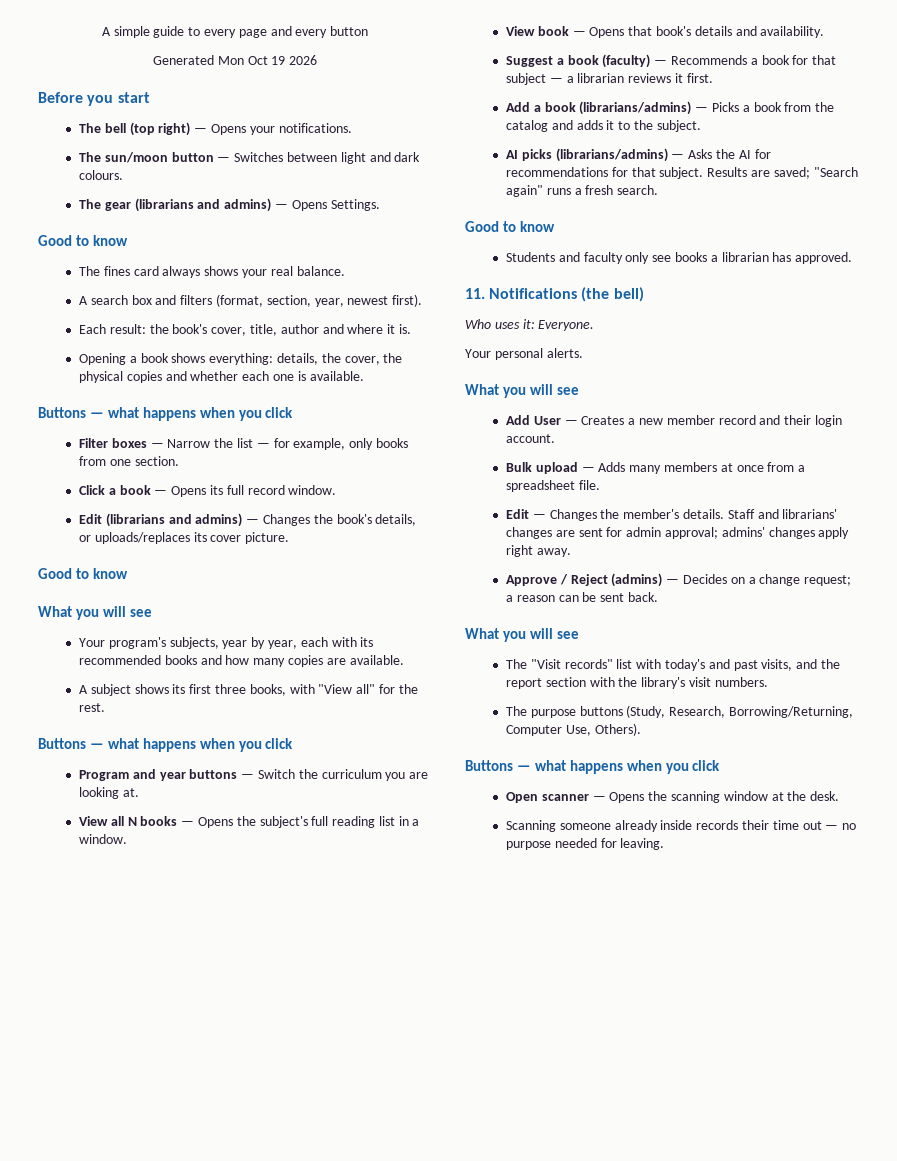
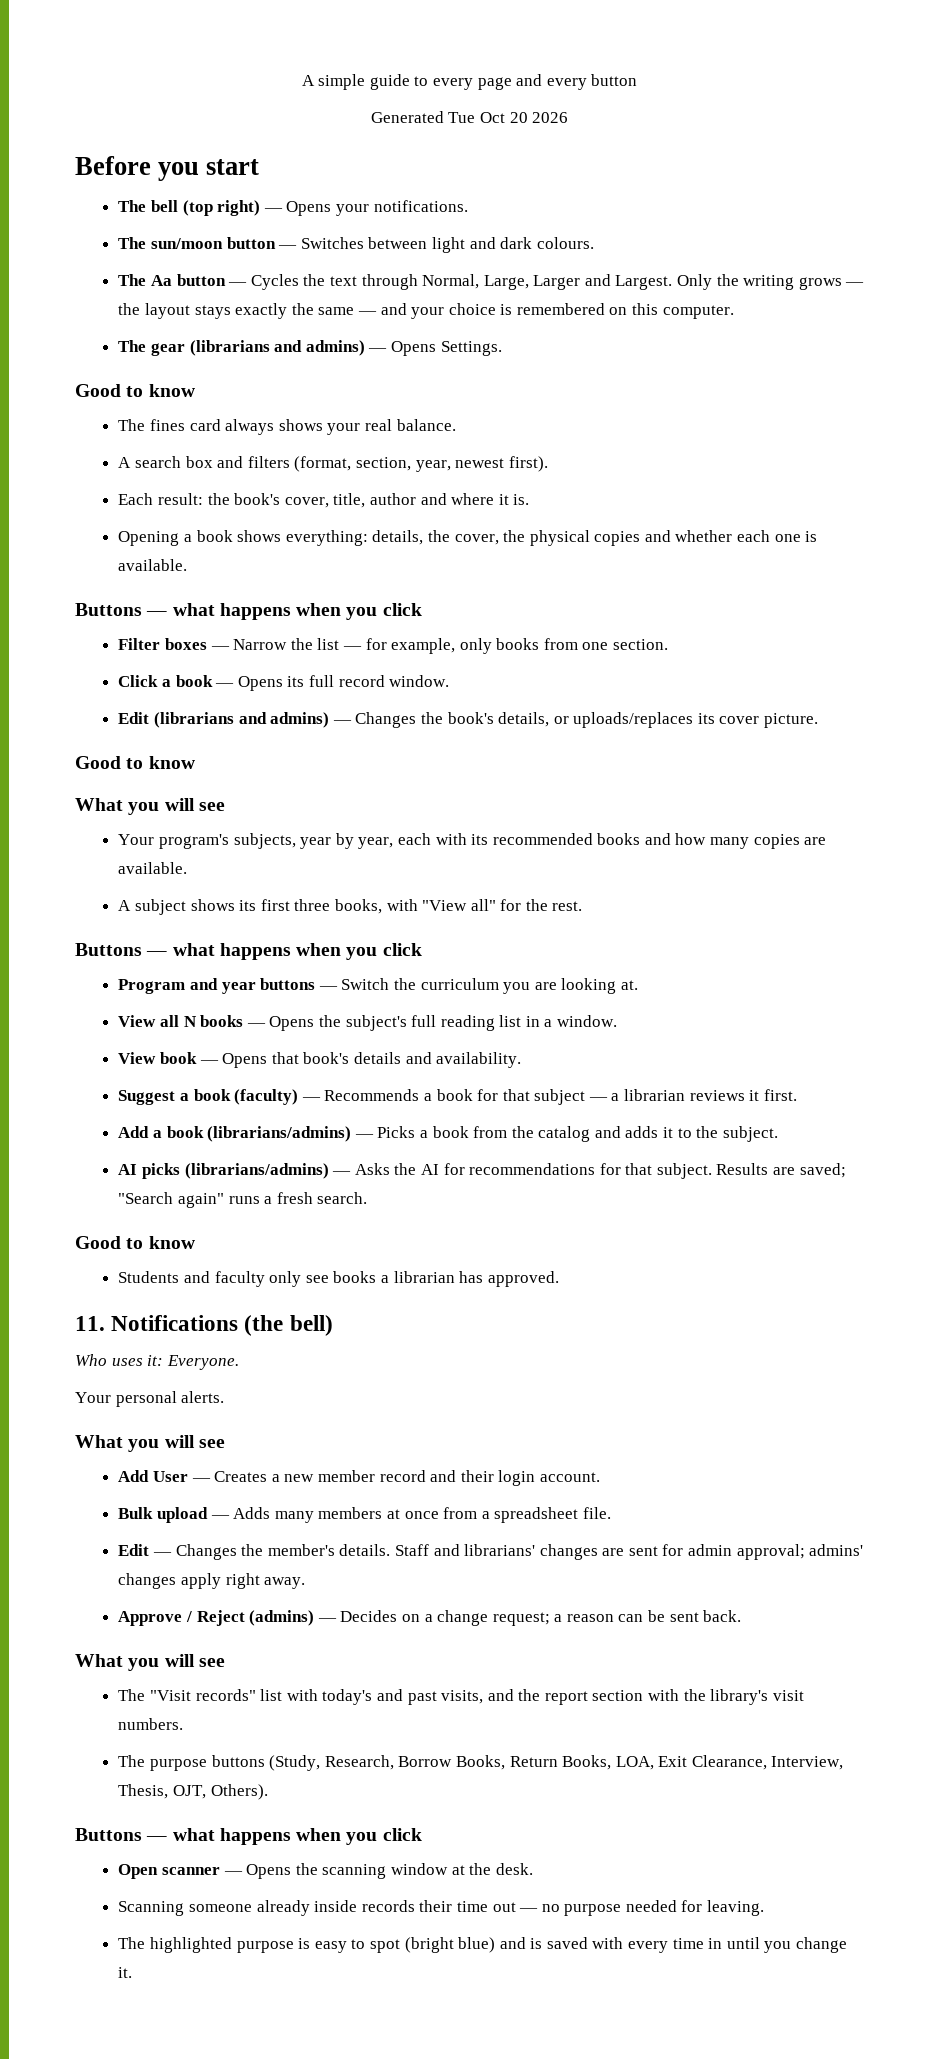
[217,56,286,65] Mon Oct 19 -> [448,112,528,123] Tue Oct 20
(124, 175) none -> [118,274,865,290] [118,303,734,319] // The Aa button — Cycles the text through Normal, Large, Larger and Largest. Only the writing grows — the layout stays exactly the same — and your choice is remembered on this computer.
[728,706,853,718] [506,725,591,736] Borrowing/Returning, Computer Use, -> [398,1755,844,1770] [118,1784,206,1799] Borrow Books, Return Books, LOA, Exit Clearance, Interview, Thesis, OJT,
(665, 844) none -> [118,1937,848,1953] [118,1967,133,1978] // The highlighted purpose is easy to spot (bright blue) and is saved with every time in until you change it.

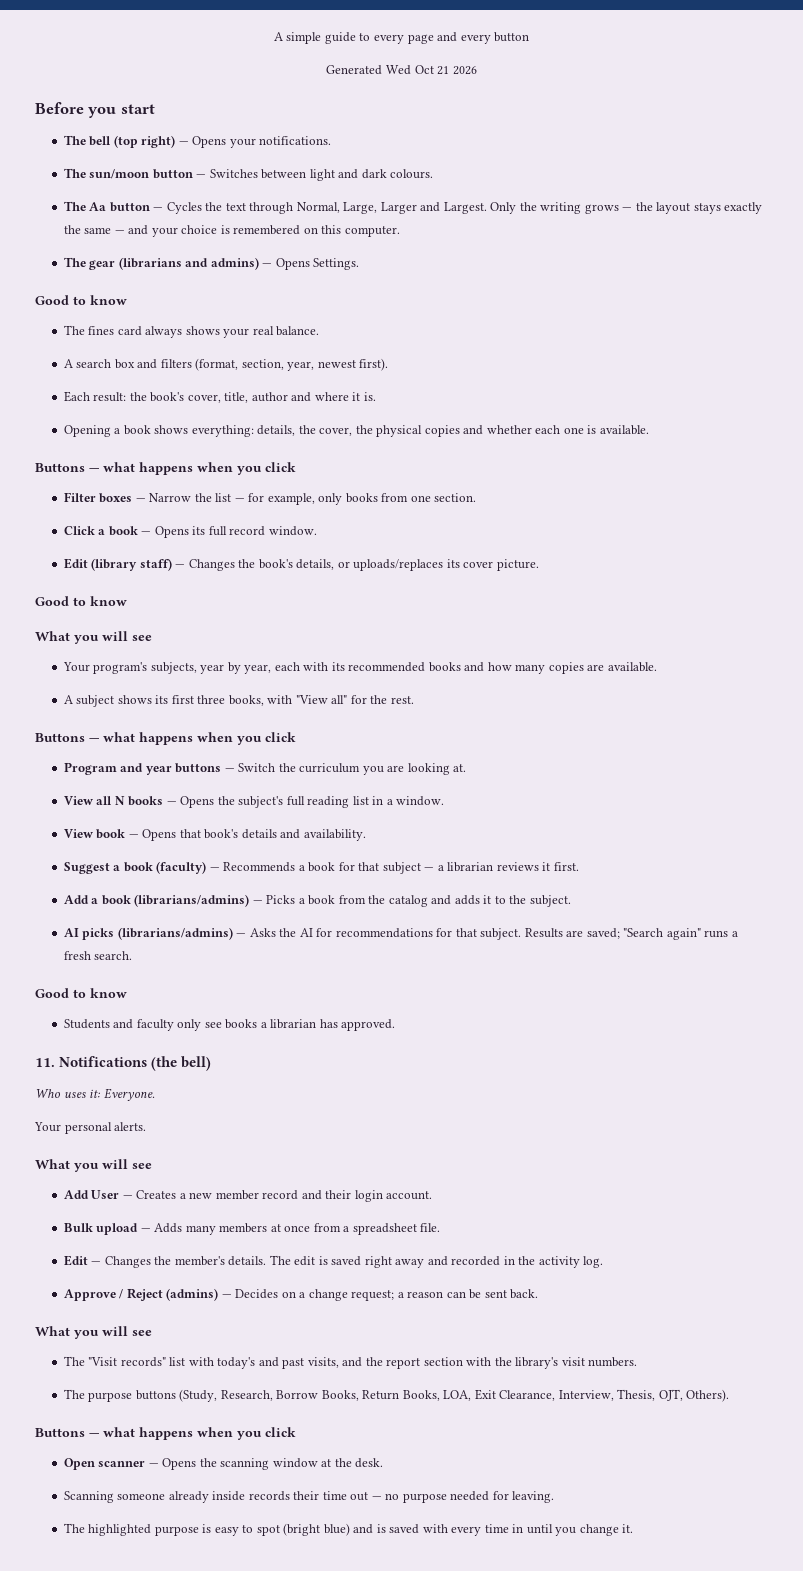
[448,112,528,123] Tue Oct 20 -> [385,65,450,75] Wed Oct 21
[153,712,330,728] (librarians and admins) -> [91,558,172,571] (library staff)
[394,1544,864,1560] [118,1573,306,1589] Staff and librarians' changes are sent for admin approval; admins' changes apply right away. -> [269,1255,604,1268] The edit is saved right away and recorded in the activity log.

